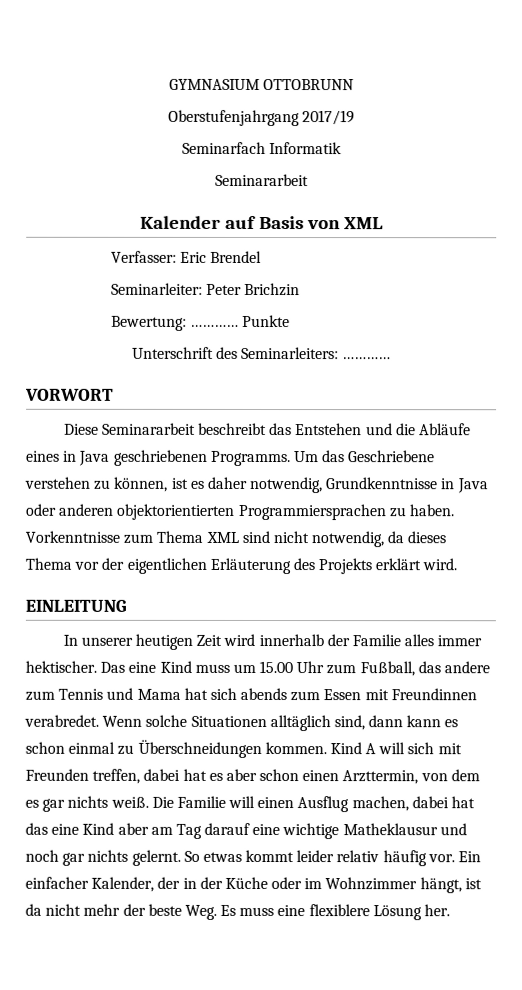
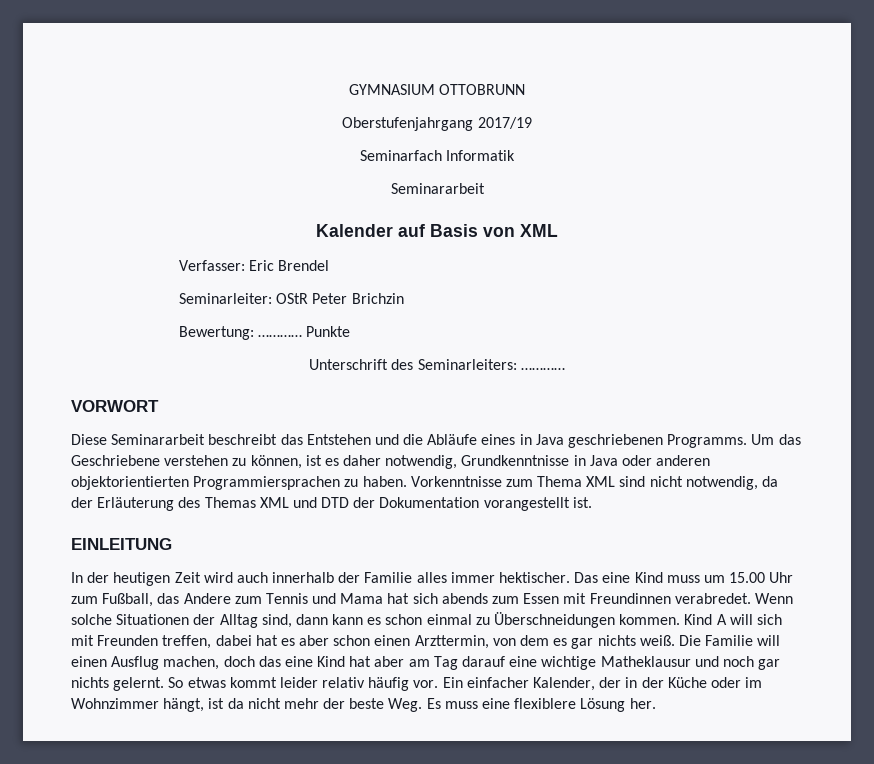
(203, 288) none -> [276,293,309,304] OStR
[407,531,447,544] [25,557,458,575] dieses Thema vor der eigentlichen Erläuterung des Projekts erklärt wird. -> [71,497,592,511] der Erläuterung des Themas XML und DTD der Dokumentation vorangestellt ist.
[80,636,133,646] unserer -> [87,572,110,583] der
(256, 639) none -> [236,572,268,583] auch
[444,661,491,674] andere -> [183,593,231,604] Andere
[269,715,331,732] alltäglich -> [193,614,258,628] der Alltag
[411,796,476,809] dabei hat -> [223,656,255,667] doch
(115, 828) none -> [349,656,372,667] hat

